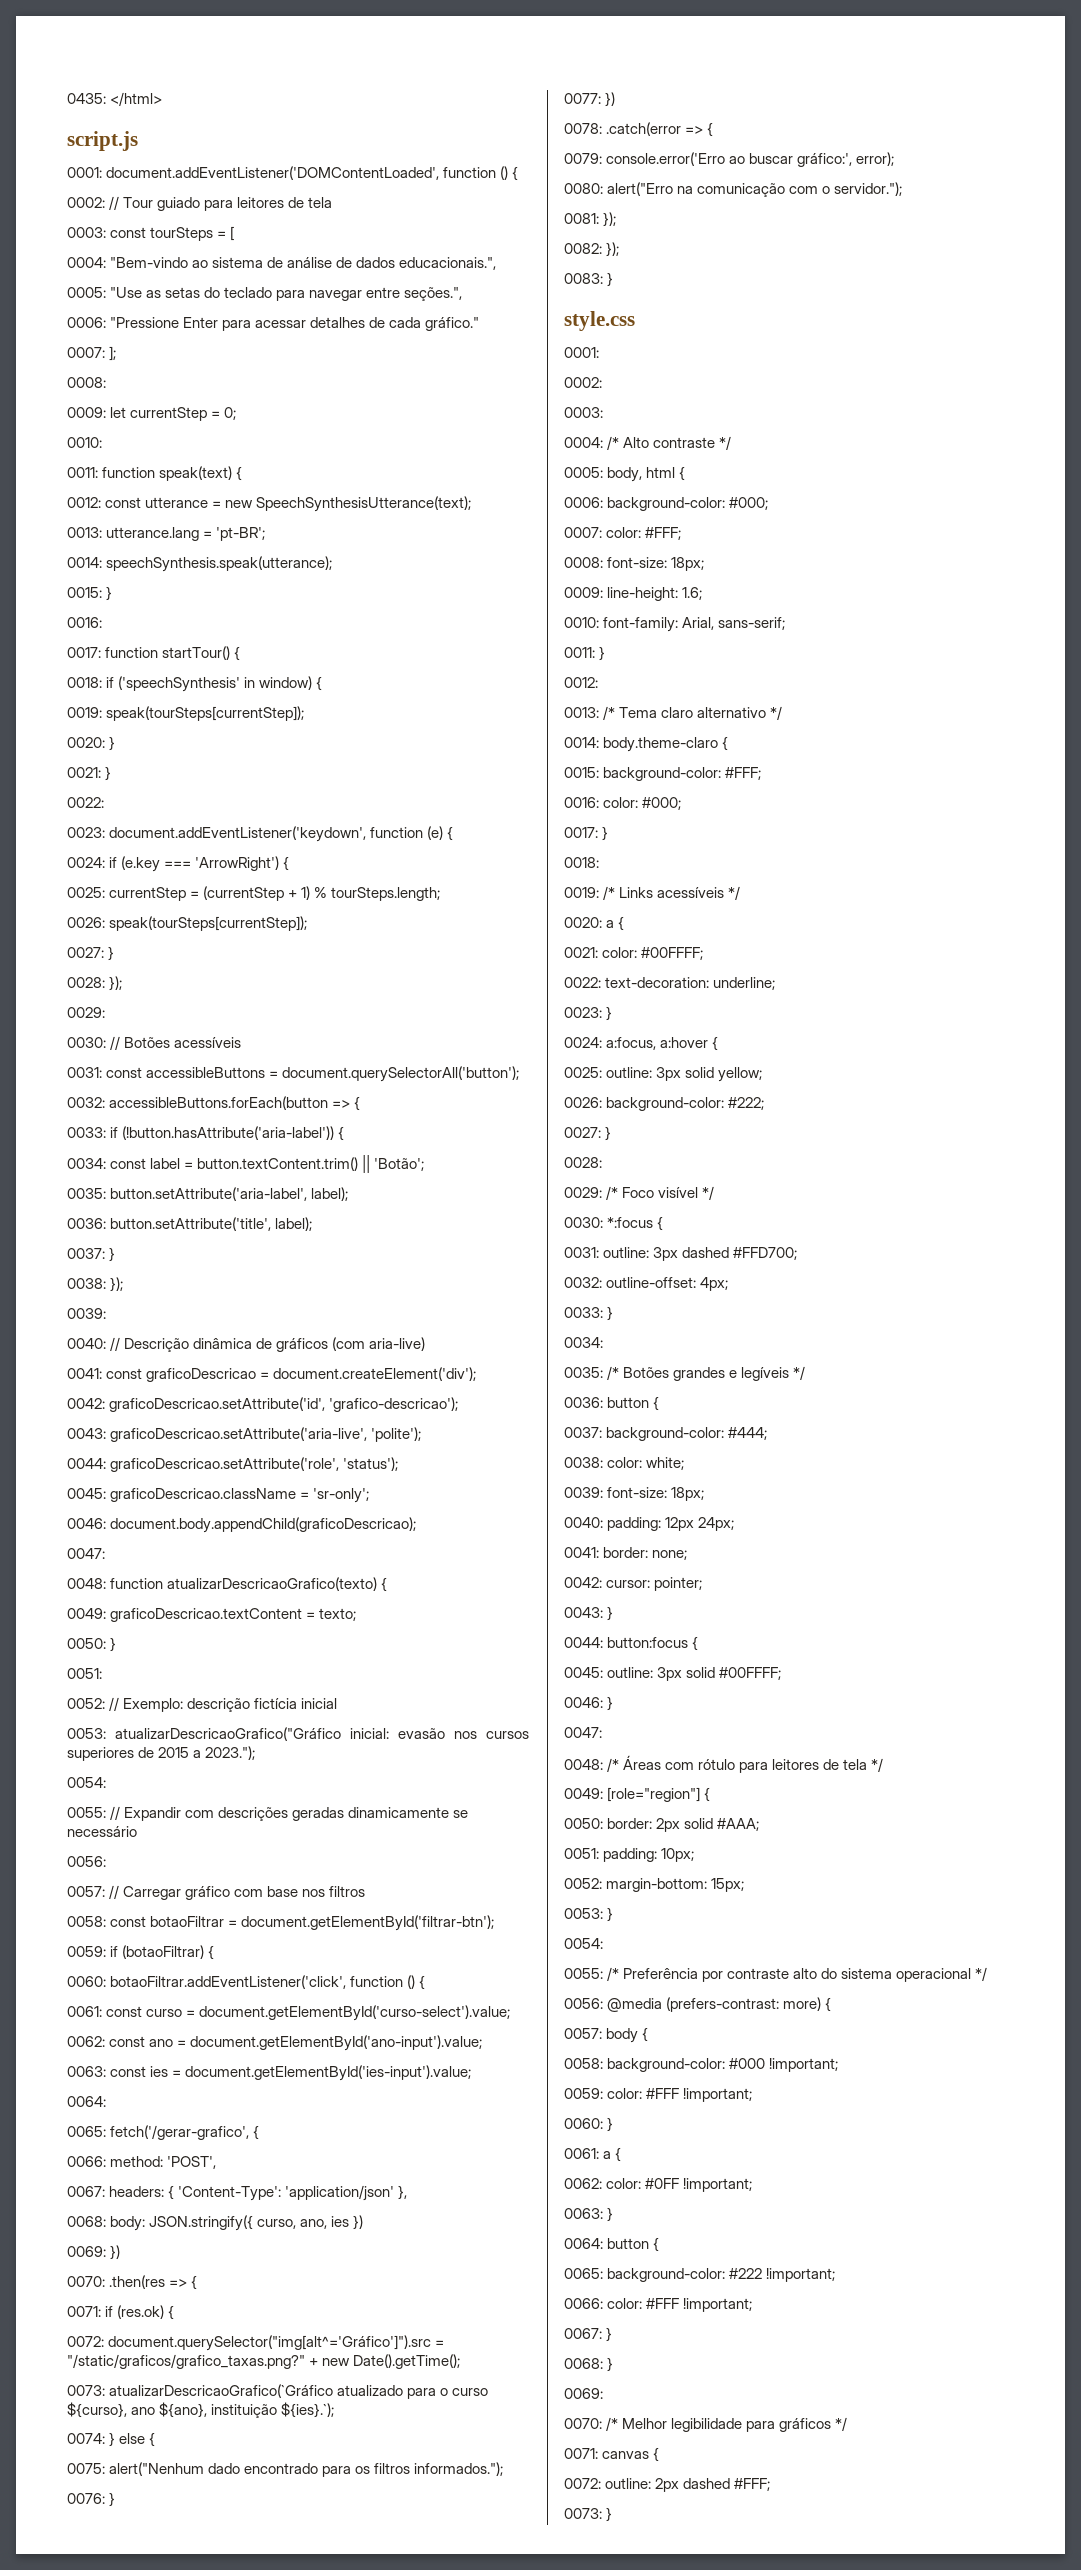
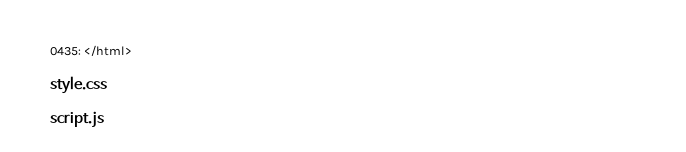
[67,131,138,151] [67,166,519,181] [67,196,333,211] [67,226,235,241] [67,257,497,270] [67,287,463,301] [67,317,480,331] [67,346,117,361] [67,377,106,388] [67,407,237,421] [67,437,102,448] [67,466,243,481] [67,496,472,512] [67,527,266,541] [67,556,333,572] [67,586,113,601] [67,617,102,628] [67,646,241,661] [67,676,323,692] [67,706,305,721] [67,736,116,751] [67,766,112,781] [67,797,104,808] [67,826,454,842] [67,856,290,872] [67,886,441,901] [67,916,308,931] [67,946,115,961] [67,976,123,991] [67,1007,105,1018] [67,1036,242,1050] [67,1066,520,1082] [67,1096,361,1111] [67,1126,345,1141] [67,1155,425,1173] [67,1187,349,1201] [67,1217,313,1231] [67,1247,116,1262] [67,1277,124,1292] [67,1308,106,1319] [67,1337,426,1352] [67,1367,477,1382] [67,1397,459,1412] [67,1427,422,1442] [67,1457,399,1472] [67,1488,370,1503] [67,1517,417,1533] [67,1548,105,1559] [67,1577,388,1592] [67,1608,357,1622] [67,1637,117,1652] [67,1668,102,1679] [67,1697,338,1712] [67,1727,529,1741] [67,1746,256,1761] [67,1777,106,1788] [67,1806,469,1821] [67,1826,137,1837] [67,1856,106,1867] [67,1885,366,1900] [67,1915,495,1931] [67,1945,215,1960] [67,1975,426,1990] [67,2005,511,2021] [67,2035,483,2051] [67,2065,472,2081] [67,2096,106,2107] [67,2125,260,2140] [67,2156,217,2169] [67,2185,408,2201] [67,2215,364,2231] [67,2245,121,2260] [67,2275,198,2290] [67,2305,175,2320] [67,2335,445,2351] [67,2354,461,2369] [67,2384,489,2399] [67,2402,335,2418] [67,2432,156,2447] [67,2462,504,2477] [67,2492,116,2507] [564,92,616,107] [564,122,714,137] [564,152,895,167] [564,182,903,197] [564,212,617,227] [564,242,620,257] [564,272,614,287] [564,311,635,331] [564,347,599,358] [564,377,602,388] [564,407,603,418] [564,436,732,450] [564,466,686,482] [564,497,769,511] [564,527,682,540] [564,557,705,571] [564,587,703,601] [564,617,786,632] [564,646,606,661] [564,677,598,688] [564,706,783,720] [564,736,729,752] [564,767,762,781] [564,797,682,810] [564,826,609,841] [564,857,599,868] [564,886,741,900] [564,916,625,931] [564,947,704,960] [564,977,776,990] [564,1006,613,1021] [564,1036,719,1051] [564,1067,763,1082] [564,1097,765,1111] [564,1126,612,1141] [564,1157,602,1168] [564,1186,715,1200] [564,1216,664,1231] [564,1247,798,1261] [564,1277,729,1291] [564,1306,614,1321] [564,1337,603,1348] [564,1366,806,1381] [564,1396,660,1411] [564,1427,768,1441] [564,1457,685,1470] [564,1487,705,1501] [564,1517,735,1531] [564,1547,688,1560] [564,1577,703,1591] [564,1606,614,1621] [564,1636,699,1651] [564,1667,782,1681] [564,1696,614,1711] [564,1727,602,1738] [564,1755,884,1773] [564,1787,711,1802] [564,1818,760,1832] [564,1848,695,1862] [564,1878,745,1892] [564,1907,614,1922] [564,1938,603,1949] [564,1967,988,1982] [564,1997,832,2012] [564,2027,649,2043] [564,2058,839,2072] [564,2088,753,2102] [564,2117,614,2132] [564,2147,622,2162] [564,2178,753,2192] [564,2207,614,2222] [564,2237,660,2252] [564,2268,836,2282] [564,2298,753,2312] [564,2327,613,2342] [564,2357,614,2372] [564,2388,603,2399] [564,2417,848,2432] [564,2447,660,2462] [564,2478,771,2492] [564,2507,613,2522] script.js // 0001: document.addEventListener('DOMContentLoaded', function () { // 0002: // Tour guiado para leitores de tela // 0003: const tourSteps = [ // 0004: "Bem-vindo ao sistema de análise de dados educacionais.", // 0005: "Use as setas do teclado para navegar entre seções.", // 0006: "Pressione Enter para acessar detalhes de cada gráfico." // 0007: ]; // 0008: // 0009: let currentStep = 0; // 0010: // 0011: function speak(text) { // 0012: const utterance = new SpeechSynthesisUtterance(text); // 0013: utterance.lang = 'pt-BR'; // 0014: speechSynthesis.speak(utterance); // 0015: } // 0016: // 0017: function startTour() { // 0018: if ('speechSynthesis' in window) { // 0019: speak(tourSteps[currentStep]); // 0020: } // 0021: } // 0022: // 0023: document.addEventListener('keydown', function (e) { // 0024: if (e.key === 'ArrowRight') { // 0025: currentStep = (currentStep + 1) % tourSteps.length; // 0026: speak(tourSteps[currentStep]); // 0027: } // 0028: }); // 0029: // 0030: // Botões acessíveis // 0031: const accessibleButtons = document.querySelectorAll('button'); // 0032: accessibleButtons.forEach(button => { // 0033: if (!button.hasAttribute('aria-label')) { // 0034: const label = button.textContent.trim() || 'Botão'; // 0035: button.setAttribute('aria-label', label); // 0036: button.setAttribute('title', label); // 0037: } // 0038: }); // 0039: // 0040: // Descrição dinâmica de gráficos (com aria-live) // 0041: const graficoDescricao = document.createElement('div'); // 0042: graficoDescricao.setAttribute('id', 'grafico-descricao'); // 0043: graficoDescricao.setAttribute('aria-live', 'polite'); // 0044: graficoDescricao.setAttribute('role', 'status'); // 0045: graficoDescricao.className = 'sr-only'; // 0046: document.body.appendChild(graficoDescricao); // 0047: // 0048: function atualizarDescricaoGrafico(texto) { // 0049: graficoDescricao.textContent = texto; // 0050: } // 0051: // 0052: // Exemplo: descrição fictícia inicial // 0053: atualizarDescricaoGrafico("Gráfico inicial: evasão nos cursos superiores de 2015 a 2023."); // 0054: // 0055: // Expandir com descrições geradas dinamicamente se necessário // 0056: // 0057: // Carregar gráfico com base nos filtros // 0058: const botaoFiltrar = document.getElementById('filtrar-btn'); // 0059: if (botaoFiltrar) { // 0060: botaoFiltrar.addEventListener('click', function () { // 0061: const curso = document.getElementById('curso-select').value; // 0062: const ano = document.getElementById('ano-input').value; // 0063: const ies = document.getElementById('ies-input').value; // 0064: // 0065: fetch('/gerar-grafico', { // 0066: method: 'POST', // 0067: headers: { 'Content-Type': 'application/json' }, // 0068: body: JSON.stringify({ curso, ano, ies }) // 0069: }) // 0070: .then(res => { // 0071: if (res.ok) { // 0072: document.querySelector("img[alt^='Gráfico']").src = "/static/graficos/grafico_taxas.png?" + new Date().getTime(); // 0073: atualizarDescricaoGrafico(`Gráfico atualizado para o curso ${curso}, ano ${ano}, instituição ${ies}.`); // 0074: } else { // 0075: alert("Nenhum dado encontrado para os filtros informados."); // 0076: } // 0077: }) // 0078: .catch(error => { // 0079: console.error('Erro ao buscar gráfico:', error); // 0080: alert("Erro na comunicação com o servidor."); // 0081: }); // 0082: }); // 0083: } // style.css // 0001: // 0002: // 0003: // 0004: /* Alto contraste */ // 0005: body, html { // 0006: background-color: #000; // 0007: color: #FFF; // 0008: font-size: 18px; // 0009: line-height: 1.6; // 0010: font-family: Arial, sans-serif; // 0011: } // 0012: // 0013: /* Tema claro alternativo */ // 0014: body.theme-claro { // 0015: background-color: #FFF; // 0016: color: #000; // 0017: } // 0018: // 0019: /* Links acessíveis */ // 0020: a { // 0021: color: #00FFFF; // 0022: text-decoration: underline; // 0023: } // 0024: a:focus, a:hover { // 0025: outline: 3px solid yellow; // 0026: background-color: #222; // 0027: } // 0028: // 0029: /* Foco visível */ // 0030: *:focus { // 0031: outline: 3px dashed #FFD700; // 0032: outline-offset: 4px; // 0033: } // 0034: // 0035: /* Botões grandes e legíveis */ // 0036: button { // 0037: background-color: #444; // 0038: color: white; // 0039: font-size: 18px; // 0040: padding: 12px 24px; // 0041: border: none; // 0042: cursor: pointer; // 0043: } // 0044: button:focus { // 0045: outline: 3px solid #00FFFF; // 0046: } // 0047: // 0048: /* Áreas com rótulo para leitores de tela */ // 0049: [role="region"] { // 0050: border: 2px solid #AAA; // 0051: padding: 10px; // 0052: margin-bottom: 15px; // 0053: } // 0054: // 0055: /* Preferência por contraste alto do sistema operacional */ // 0056: @media (prefers-contrast: more) { // 0057: body { // 0058: background-color: #000 !important; // 0059: color: #FFF !important; // 0060: } // 0061: a { // 0062: color: #0FF !important; // 0063: } // 0064: button { // 0065: background-color: #222 !important; // 0066: color: #FFF !important; // 0067: } // 0068: } // 0069: // 0070: /* Melhor legibilidade para gráficos */ // 0071: canvas { // 0072: outline: 2px dashed #FFF; // 0073: } -> [50,76,107,94] [50,111,104,128] style.css // script.js

